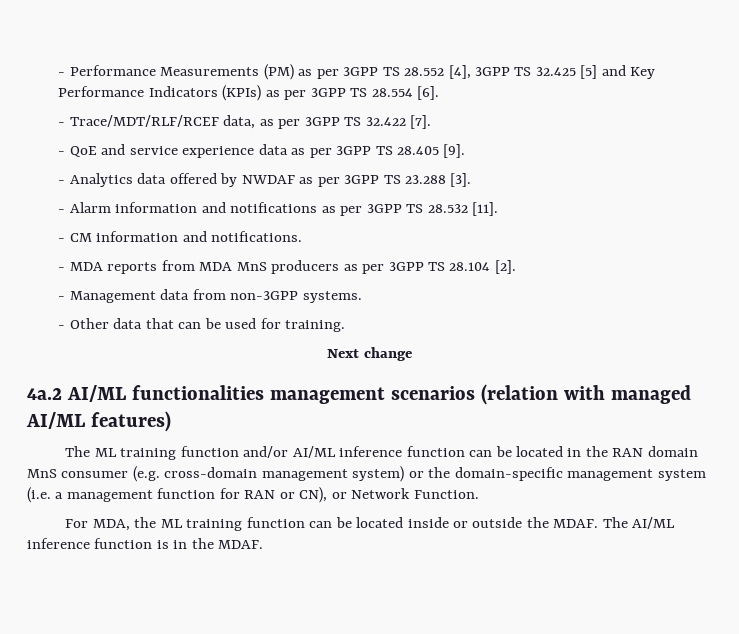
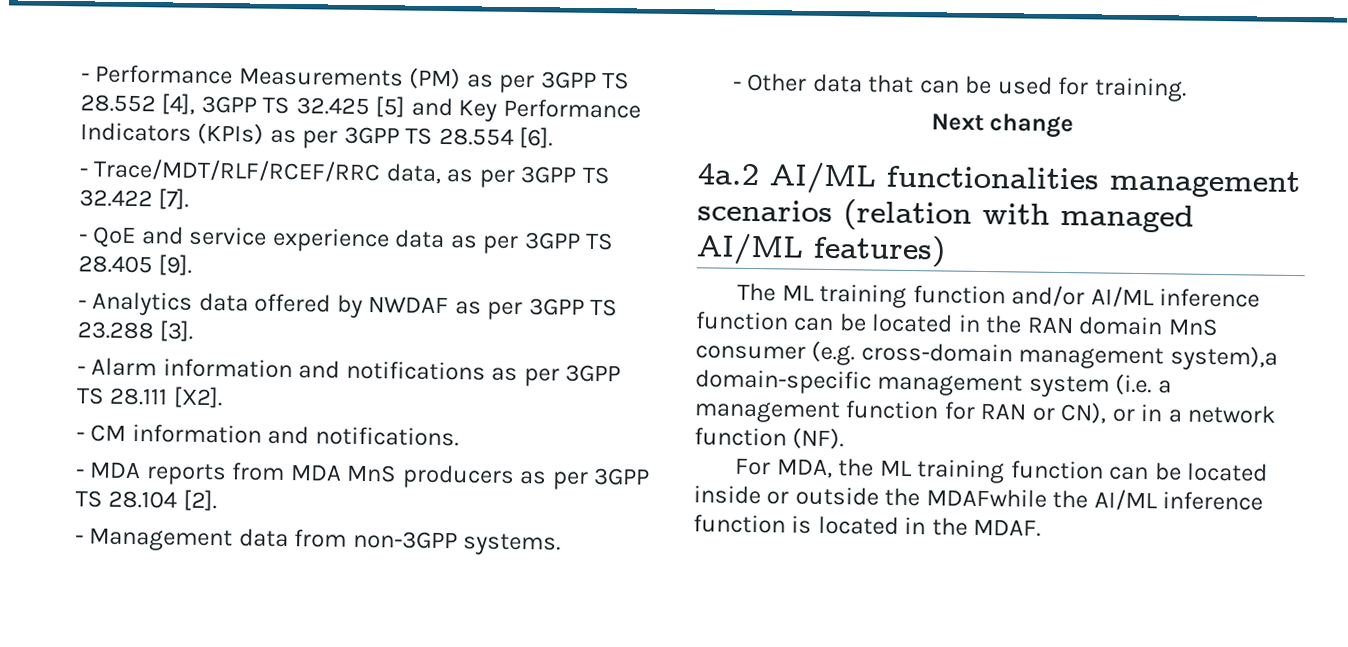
[69,115,219,127] Trace/MDT/RLF/RCEF -> [93,158,382,183] Trace/MDT/RLF/RCEF/RRC
[427,202,498,216] 28.532 [11]. -> [109,386,223,409] 28.111 [X2].
[352,466,451,482] system) or the -> [1169,345,1278,371] system),a
[351,488,479,499] Network Function. -> [1140,404,1277,424] [694,427,845,450] in a network function (NF).
[553,517,628,528] MDAF. The -> [925,488,1089,509] MDAFwhile the
(169, 544) none -> [817,515,899,535] located

